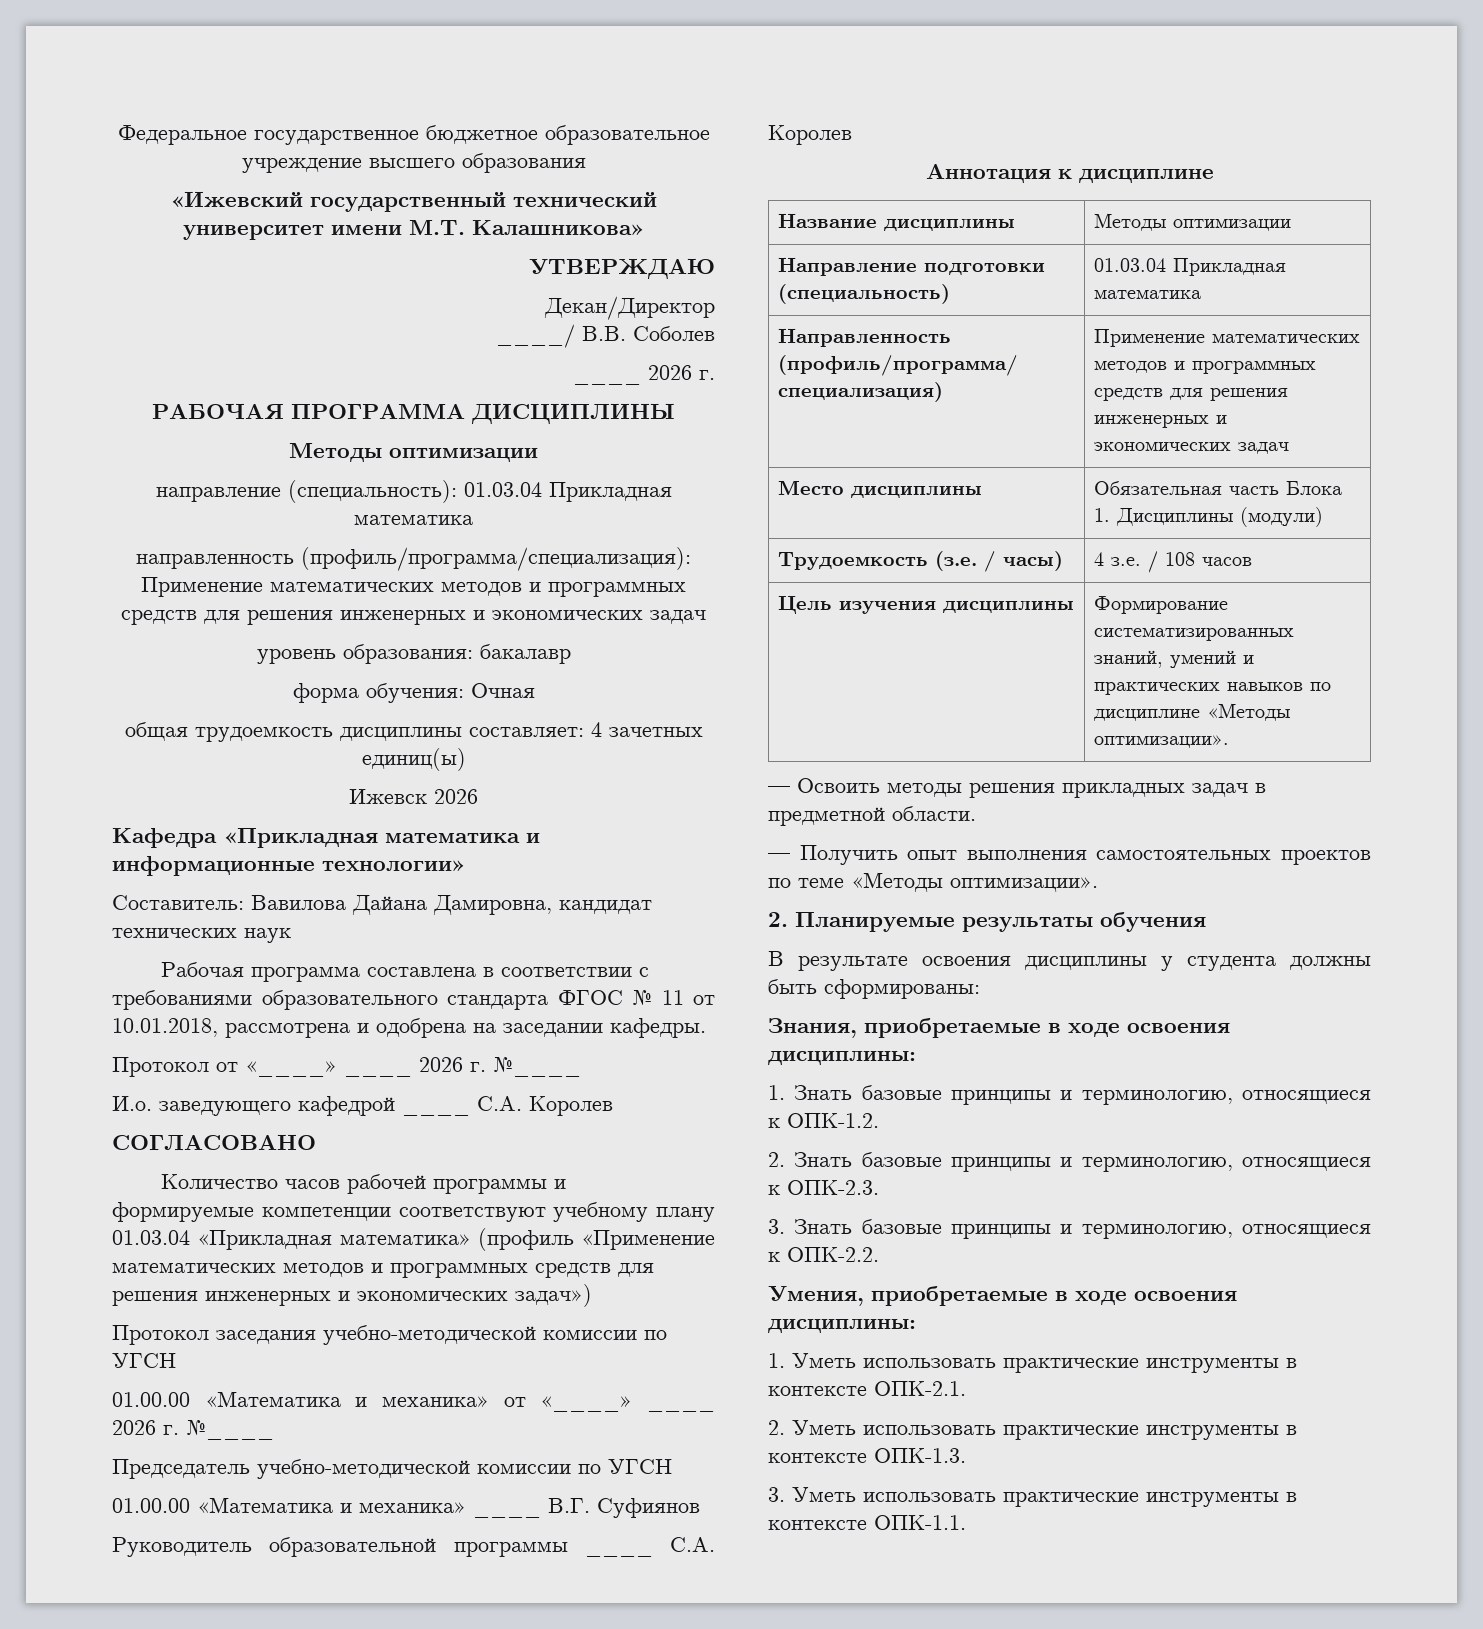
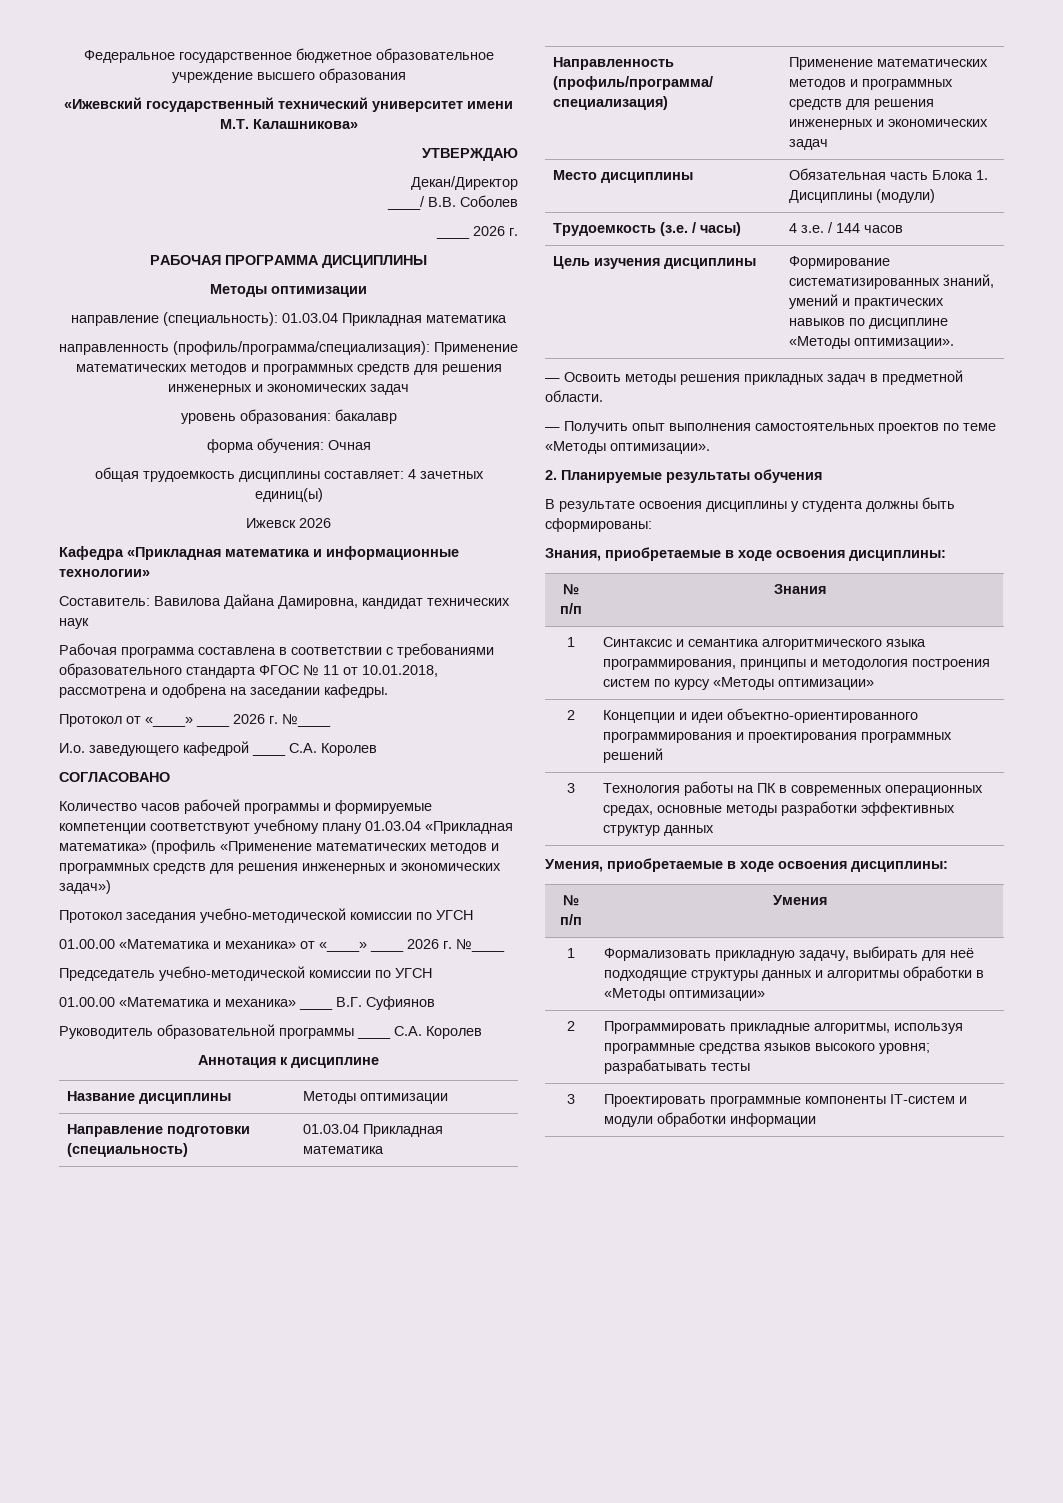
[1164,552,1195,566] 108 -> [836,223,861,233] 144
[768,1085,1371,1105] [768,1113,879,1128] [768,1152,1371,1172] [768,1180,879,1195] [768,1219,1371,1239] [768,1247,879,1262] // 1. Знать базовые принципы и терминологию, относящиеся к ОПК-1.2. // 2. Знать базовые принципы и терминологию, относящиеся к ОПК-2.3. // 3. Знать базовые принципы и терминологию, относящиеся к ОПК-2.2. -> [562,584,579,595] [559,603,582,614] [773,584,826,594] [566,637,575,647] [603,637,927,650] [603,659,991,670] [603,677,875,690] [566,710,575,720] [603,708,919,723] [603,732,953,743] [603,748,664,763] [566,783,575,793] [603,781,984,796] [603,801,956,816] [603,825,715,836] // № п/п | Знания // 1 | Синтаксис и семантика алгоритмического языка программирования, принципы и методология построения систем по курсу «Методы оптимизации» // 2 | Концепции и идеи объектно-ориентированного программирования и проектирования программных решений // 3 | Технология работы на ПК в современных операционных средах, основные методы разработки эффективных структур данных
[768,1353,1297,1373] [768,1381,966,1396] [768,1420,1297,1440] [768,1448,966,1463] [768,1487,1297,1507] [768,1515,966,1530] // 1. Уметь использовать практические инструменты в контексте ОПК-2.1. // 2. Уметь использовать практические инструменты в контексте ОПК-1.3. // 3. Уметь использовать практические инструменты в контексте ОПК-1.1. -> [563,895,579,906] [560,914,582,925] [773,895,827,905] [567,948,575,958] [604,946,975,961] [604,966,985,981] [604,988,766,1001] [567,1021,575,1031] [604,1021,964,1034] [604,1043,931,1054] [604,1059,751,1074] [567,1094,575,1104] [604,1094,968,1107] [604,1112,817,1127] // № п/п | Умения // 1 | Формализовать прикладную задачу, выбирать для неё подходящие структуры данных и алгоритмы обработки в «Методы оптимизации» // 2 | Программировать прикладные алгоритмы, используя программные средства языков высокого уровня; разрабатывать тесты // 3 | Проектировать программные компоненты IT-систем и модули обработки информации

